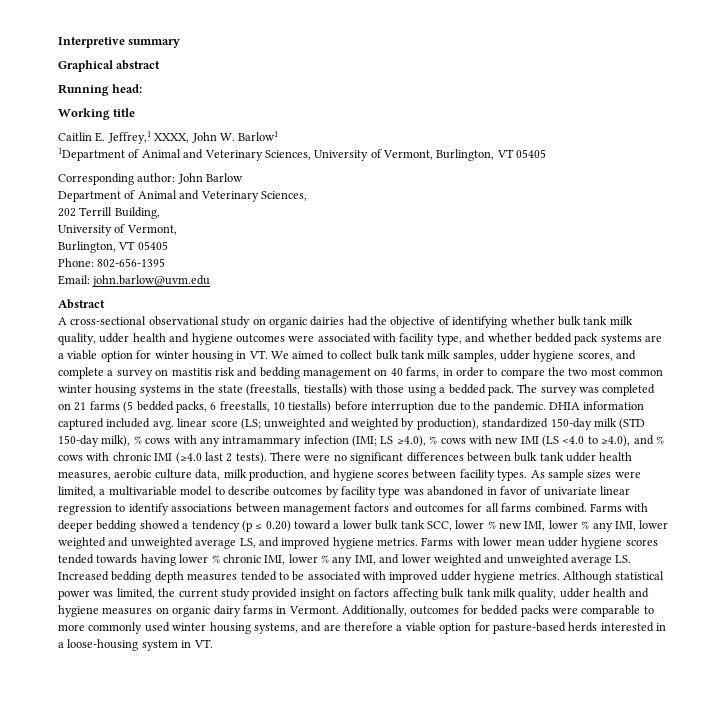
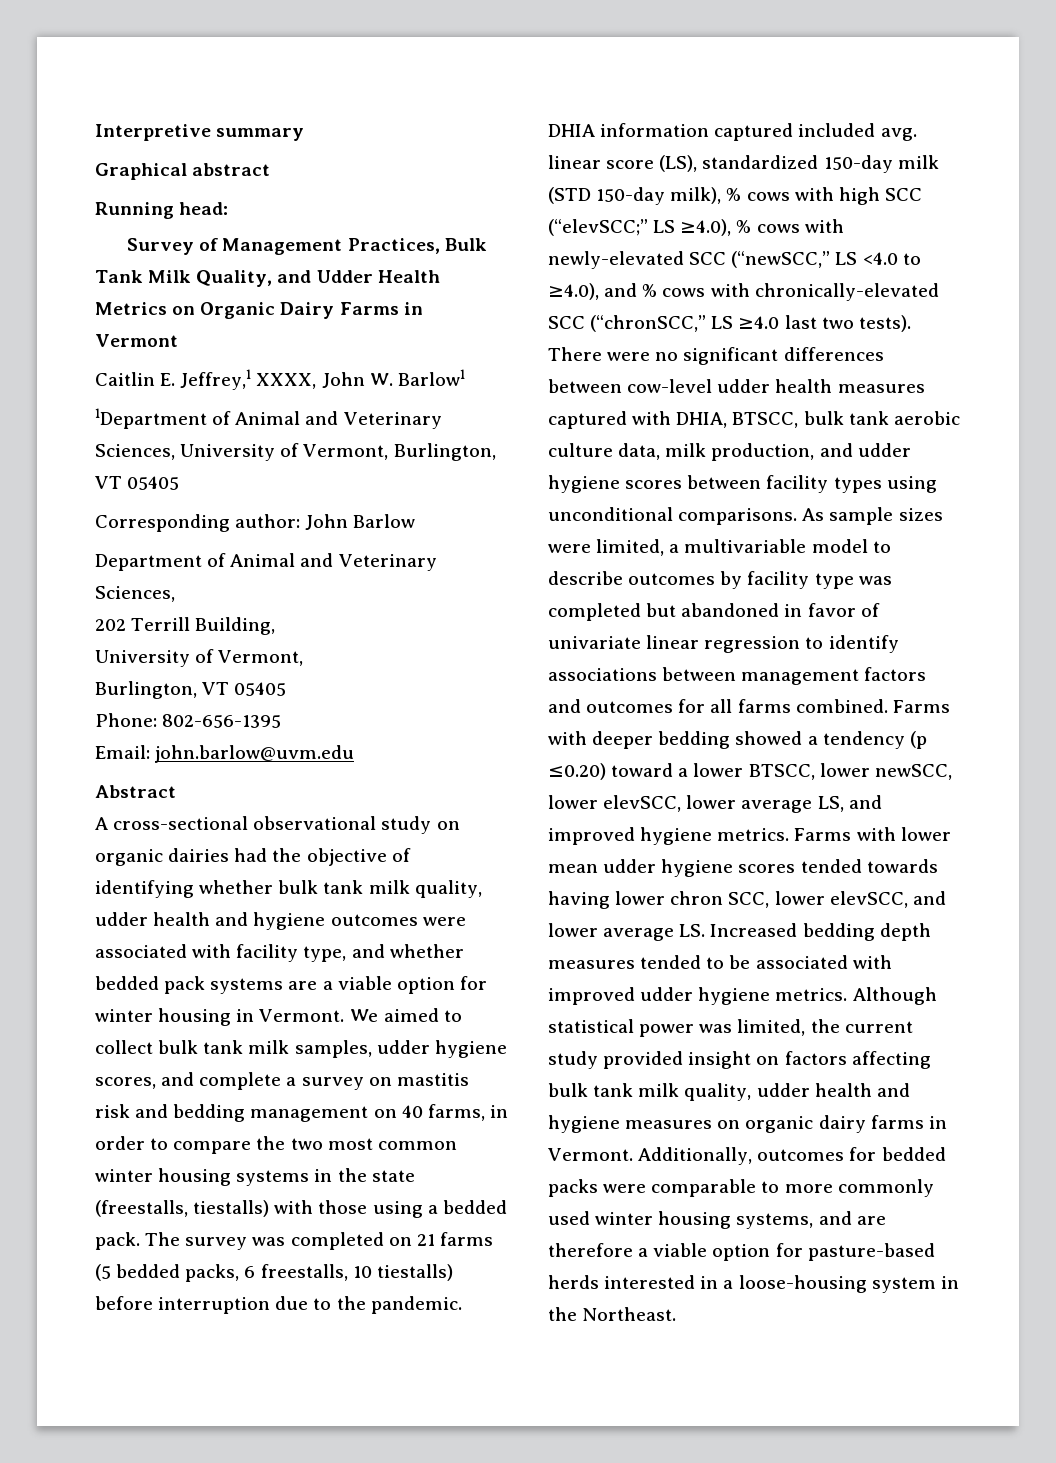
[58,108,136,120] Working title -> [127,238,487,255] [95,270,440,287] [95,302,423,319] [95,334,178,347] Survey of Management Practices, Bulk Tank Milk Quality, and Udder Health Metrics on Organic Dairy Farms in Vermont
[248,350,268,359] VT. -> [259,1009,345,1022] Vermont.
[240,418,479,430] (LS; unweighted and weighted by production), -> [659,155,698,172] (LS),
[199,435,377,447] any intramammary infection (IMI; -> [838,187,922,205] [548,219,648,236] high SCC (“elevSCC;”
[495,435,559,447] new IMI (LS -> [548,251,858,269] newly-elevated SCC (“newSCC,” LS
[112,452,233,464] chronic IMI (≥4.0 last 2 -> [754,283,939,301] [548,315,854,332] chronically-elevated SCC (“chronSCC,” LS ≥4.0 last two
[514,452,633,462] [58,471,111,480] bulk tank udder health measures, -> [627,379,925,393] [548,411,889,429] cow-level udder health measures captured with DHIA, BTSCC, bulk tank
(331, 474) none -> [857,443,911,457] udder
[497,470,528,481] types. -> [833,476,937,493] [548,507,798,525] types using unconditional comparisons.
(424, 492) none -> [548,603,677,621] completed but
[255,520,291,532] ≤ 0.20) -> [548,763,606,780] ≤0.20)
[375,520,669,532] [58,537,193,549] bulk tank SCC, lower % new IMI, lower % any IMI, lower weighted and unweighted -> [748,763,952,780] [548,795,737,812] BTSCC, lower newSCC, lower elevSCC, lower
[211,554,569,566] % chronic IMI, lower % any IMI, and lower weighted and unweighted -> [670,891,946,908] [548,923,598,937] chron SCC, lower elevSCC, and lower
[193,639,213,648] VT. -> [548,1307,677,1321] the Northeast.

